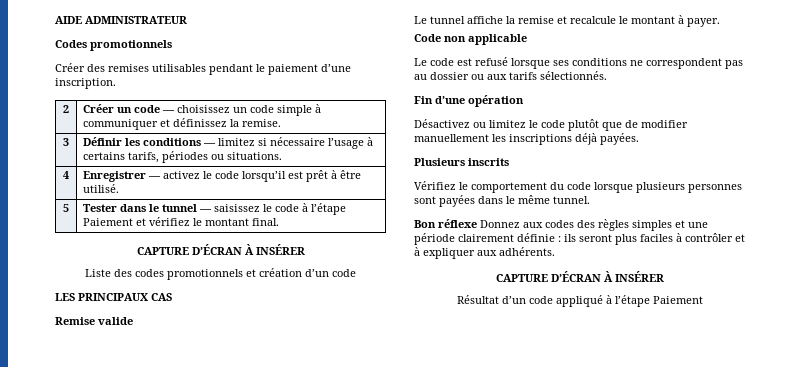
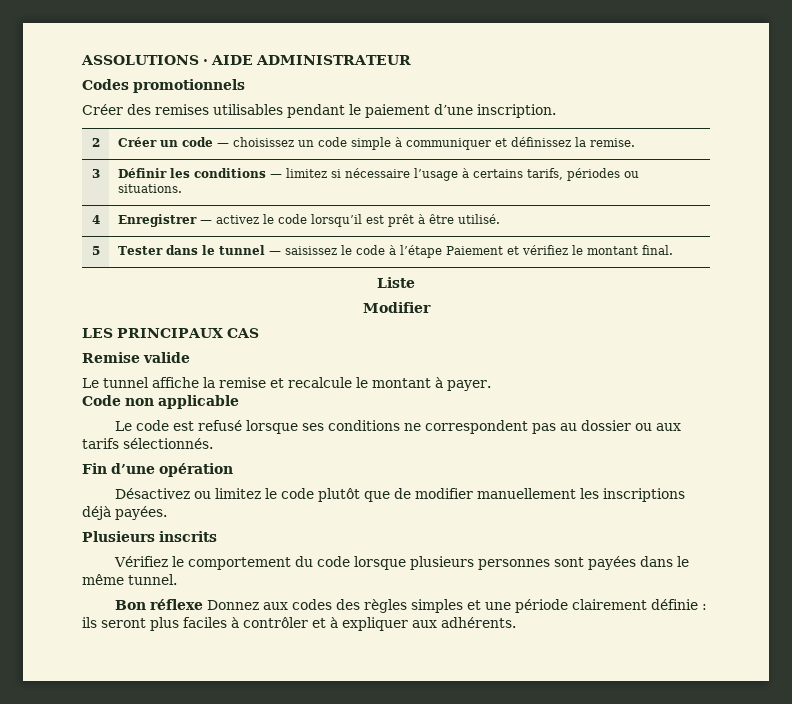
(55, 20) none -> [81,55,208,65] ASSOLUTIONS ·
[136,244,305,255] [85,268,356,280] CAPTURE D’ÉCRAN À INSÉRER // Liste des codes promotionnels et création d’un code -> [377,277,415,288] [362,302,431,313] Liste // Modifier
[495,271,664,282] [456,295,703,307] // CAPTURE D’ÉCRAN À INSÉRER // Résultat d’un code appliqué à l’étape Paiement -> (516, 622) none

